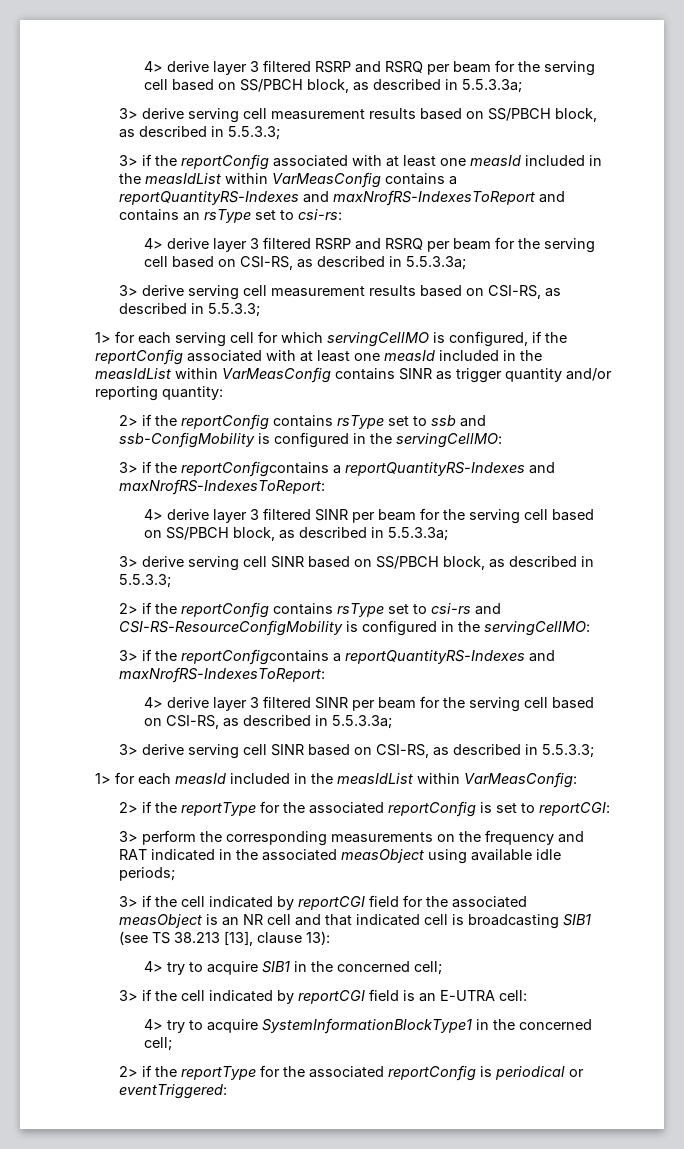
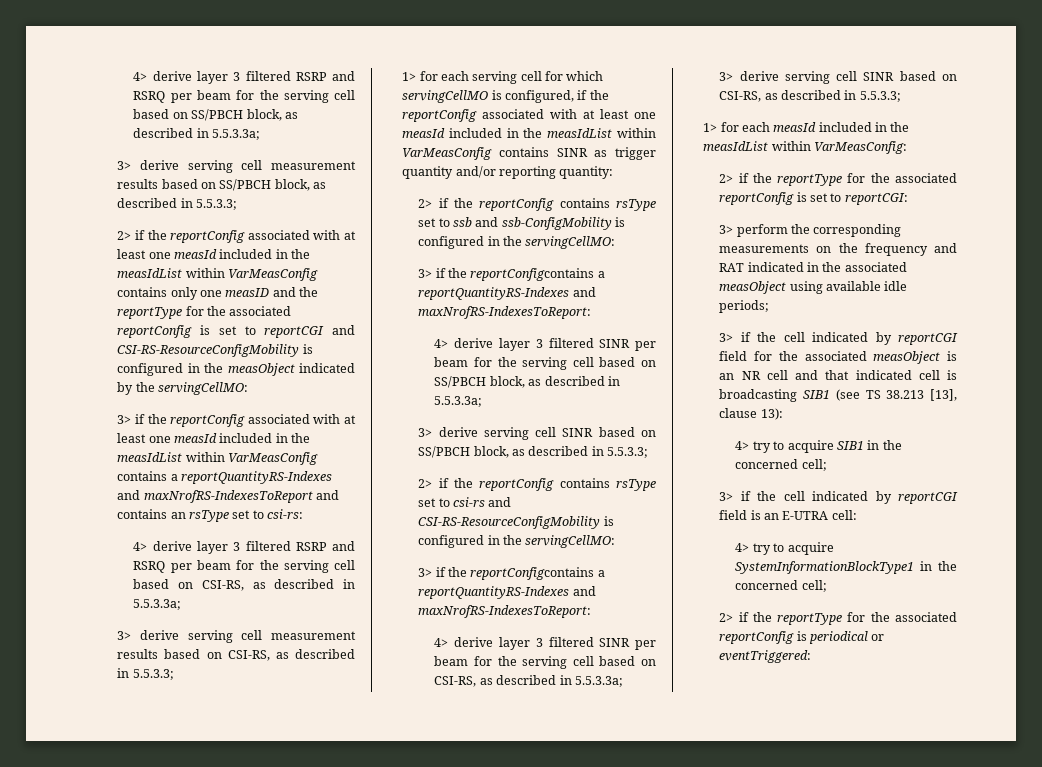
(281, 133) none -> [117,230,356,243] [117,249,311,259] [117,268,319,281] [117,287,319,300] [117,306,292,319] [117,325,355,338] [117,344,313,357] [117,363,355,376] [117,382,249,395] // 2> if the reportConfig associated with at least one measId included in the measIdList within VarMeasConfig contains only one measID and the reportType for the associated reportConfig is set to reportCGI and CSI-RS-ResourceConfigMobility is configured in the measObject indicated by the servingCellMO:

